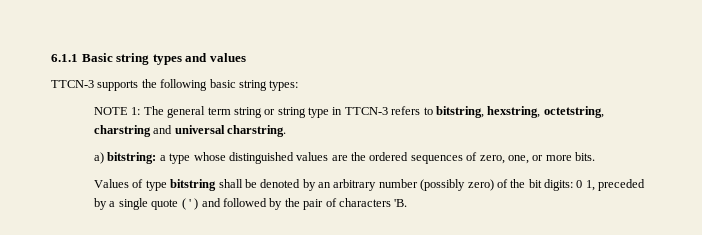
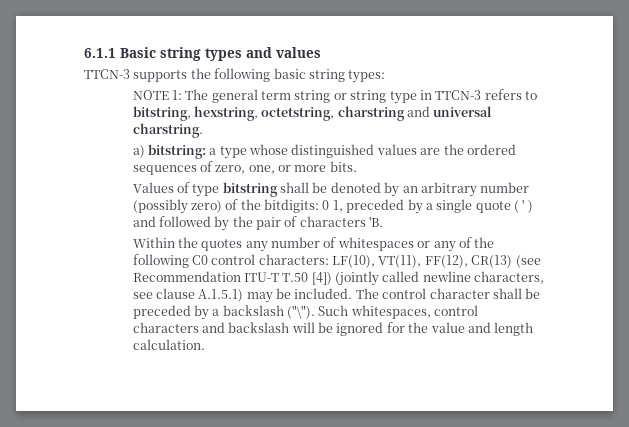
[528,179,574,191] bit digits: -> [264,199,320,213] bitdigits:
(408, 203) none -> [132,237,495,252] [132,254,541,268] [132,271,545,286] [132,288,541,303] [132,305,479,320] [132,322,534,336] [132,339,205,350] // Within the quotes any number of whitespaces or any of the following C0 control characters: LF(10), VT(11), FF(12), CR(13) (see Recommendation ITU-T T.50 [4]) (jointly called newline characters, see clause A.1.5.1) may be included. The control character shall be preceded by a backslash ("\"). Such whitespaces, control characters and backslash will be ignored for the value and length calculation.

